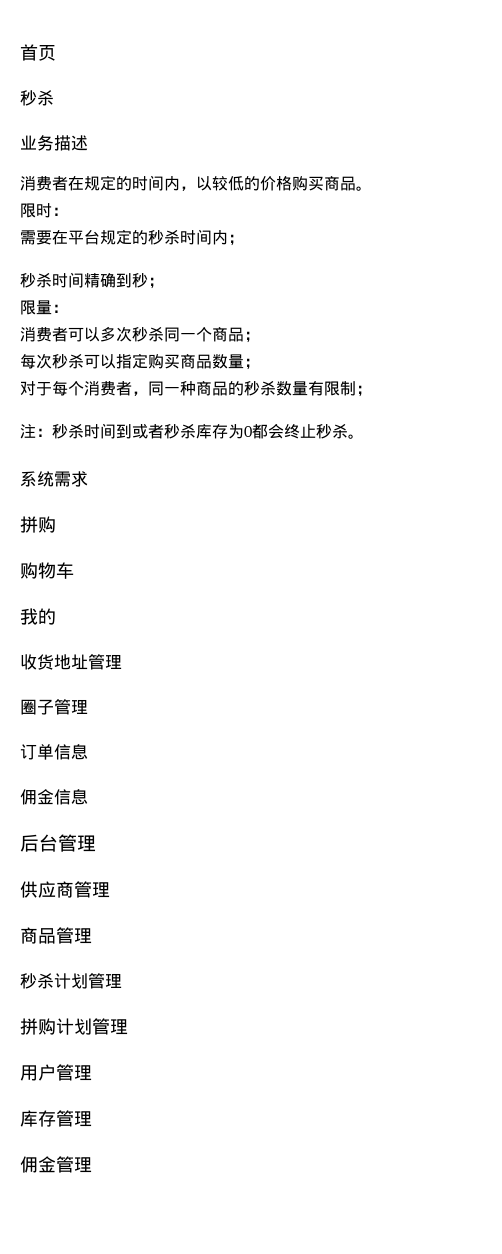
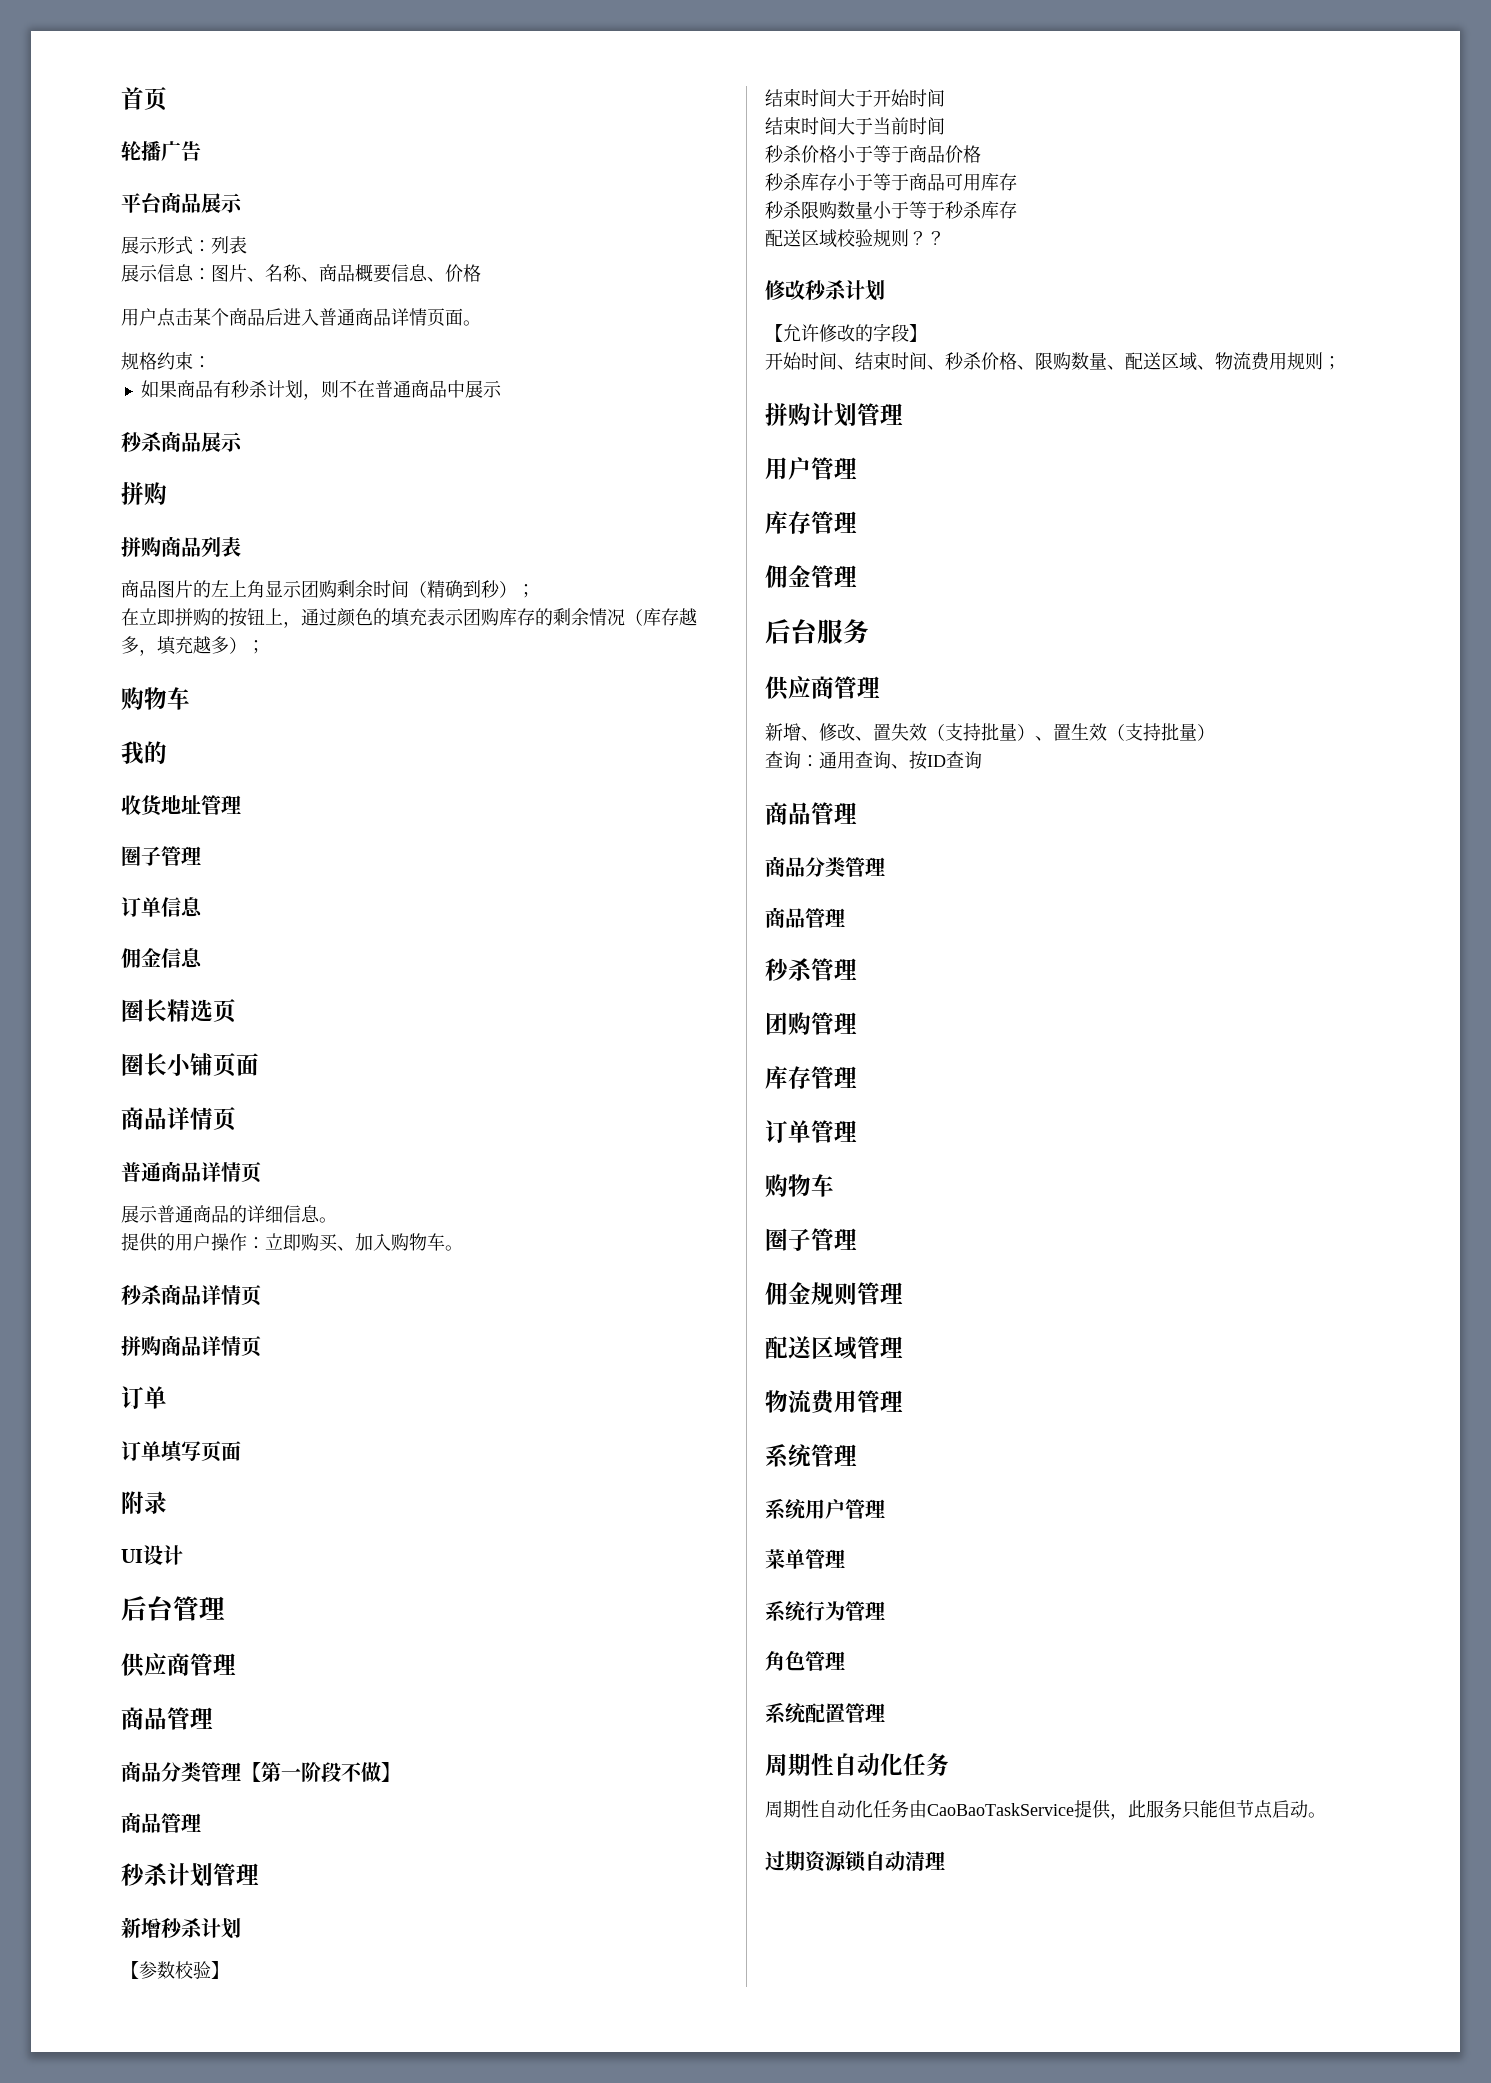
[20,90,54,106] [20,135,88,151] [20,175,372,191] [20,203,68,218] [20,229,244,246] [20,272,84,288] 秒杀 // 业务描述 // 消费者在规定的时间内，以较低的价格购买商品。 // 限时： // 需要在平台规定的秒杀时间内； // 秒杀时间 -> [121,141,201,161] [121,192,243,213] [121,236,247,255] [121,264,481,283] [121,308,481,327] [121,352,211,370] [140,380,502,400] [121,431,243,452] [121,482,167,505] [121,536,241,558] [121,580,427,598] 轮播广告 // 平台商品展示 // 展示形式：列表 // 展示信息：图片、名称、商品概要信息、价格 // 用户点击某个商品后进入普通商品详情页面。 // 规格约束： // 如果商品有秒杀计划，则不在普通商品中展示 // 秒杀商品展示 // 拼购 // 拼购商品列表 // 商品图片的左上角显示团购剩余时间（
[148,277,164,289] [20,300,68,315] [20,326,260,343] [20,353,260,370] [20,380,372,397] [20,423,364,439] [20,471,88,487] [20,516,56,533] ； // 限量： // 消费者可以多次秒杀同一个商品； // 每次秒杀可以指定购买商品数量； // 对于每个消费者，同一种商品的秒杀数量有限制； // 注：秒杀时间到或者秒杀库存为0都会终止秒杀。 // 系统需求 // 拼购 -> [499,581,535,598] [121,608,697,628] [121,636,265,656] ）； // 在立即拼购的按钮上，通过颜色的填充表示团购库存的剩余情况（库存越多，填充越多）；
(88, 797) none -> [121,999,236,1023] [121,1053,259,1077] [121,1107,236,1131] [121,1161,261,1183] [121,1205,337,1223] [121,1233,463,1252] [121,1284,261,1306] [121,1335,261,1357] [121,1386,167,1409] [121,1440,241,1463] [121,1491,167,1515] [121,1545,183,1565] // 圈长精选页 // 圈长小铺页面 // 商品详情页 // 普通商品详情页 // 展示普通商品的详细信息。 // 提供的用户操作：立即购买、加入购物车。 // 秒杀商品详情页 // 拼购商品详情页 // 订单 // 订单填写页面 // 附录 // UI设计
[20,973,122,989] 秒杀计划管理 -> [121,1761,401,1782] [121,1812,201,1833] [121,1863,259,1887] [121,1917,241,1939] [121,1961,229,1979] [765,89,945,107] [765,117,945,135] [765,145,981,163] [765,173,1017,191] [765,201,1017,219] [765,229,945,248] [765,280,885,301] [765,323,927,342] [765,352,1341,371] 商品分类管理【第一阶段不做】 // 商品管理 // 秒杀计划管理 // 新增秒杀计划 // 【参数校验】 // 结束时间大于开始时间 // 结束时间大于当前时间 // 秒杀价格小于等于商品价格 // 秒杀库存小于等于商品可用库存 // 秒杀限购数量小于等于秒杀库存 // 配送区域校验规则？？ // 修改秒杀计划 // 【允许修改的字段】 // 开始时间、结束时间、秒杀价格、限购数量、配送区域、物流费用规则；
(92, 1165) none -> [765,619,869,644] [765,676,880,701] [765,723,1215,741] [765,751,982,770] [765,802,857,825] [765,856,885,877] [765,907,845,928] [765,958,857,981] [765,1012,857,1035] [765,1066,857,1089] [765,1120,857,1143] [765,1174,834,1197] [765,1228,857,1251] [765,1282,903,1306] [765,1336,903,1360] [765,1390,903,1414] [765,1444,857,1468] [765,1498,885,1520] [765,1549,845,1569] [765,1600,885,1622] [765,1651,845,1671] [765,1702,885,1724] [765,1753,949,1776] [765,1800,1326,1820] [765,1851,945,1873] // 后台服务 // 供应商管理 // 新增、修改、置失效（支持批量）、置生效（支持批量） // 查询：通用查询、按ID查询 // 商品管理 // 商品分类管理 // 商品管理 // 秒杀管理 // 团购管理 // 库存管理 // 订单管理 // 购物车 // 圈子管理 // 佣金规则管理 // 配送区域管理 // 物流费用管理 // 系统管理 // 系统用户管理 // 菜单管理 // 系统行为管理 // 角色管理 // 系统配置管理 // 周期性自动化任务 // 周期性自动化任务由CaoBaoTaskService提供，此服务只能但节点启动。 // 过期资源锁自动清理

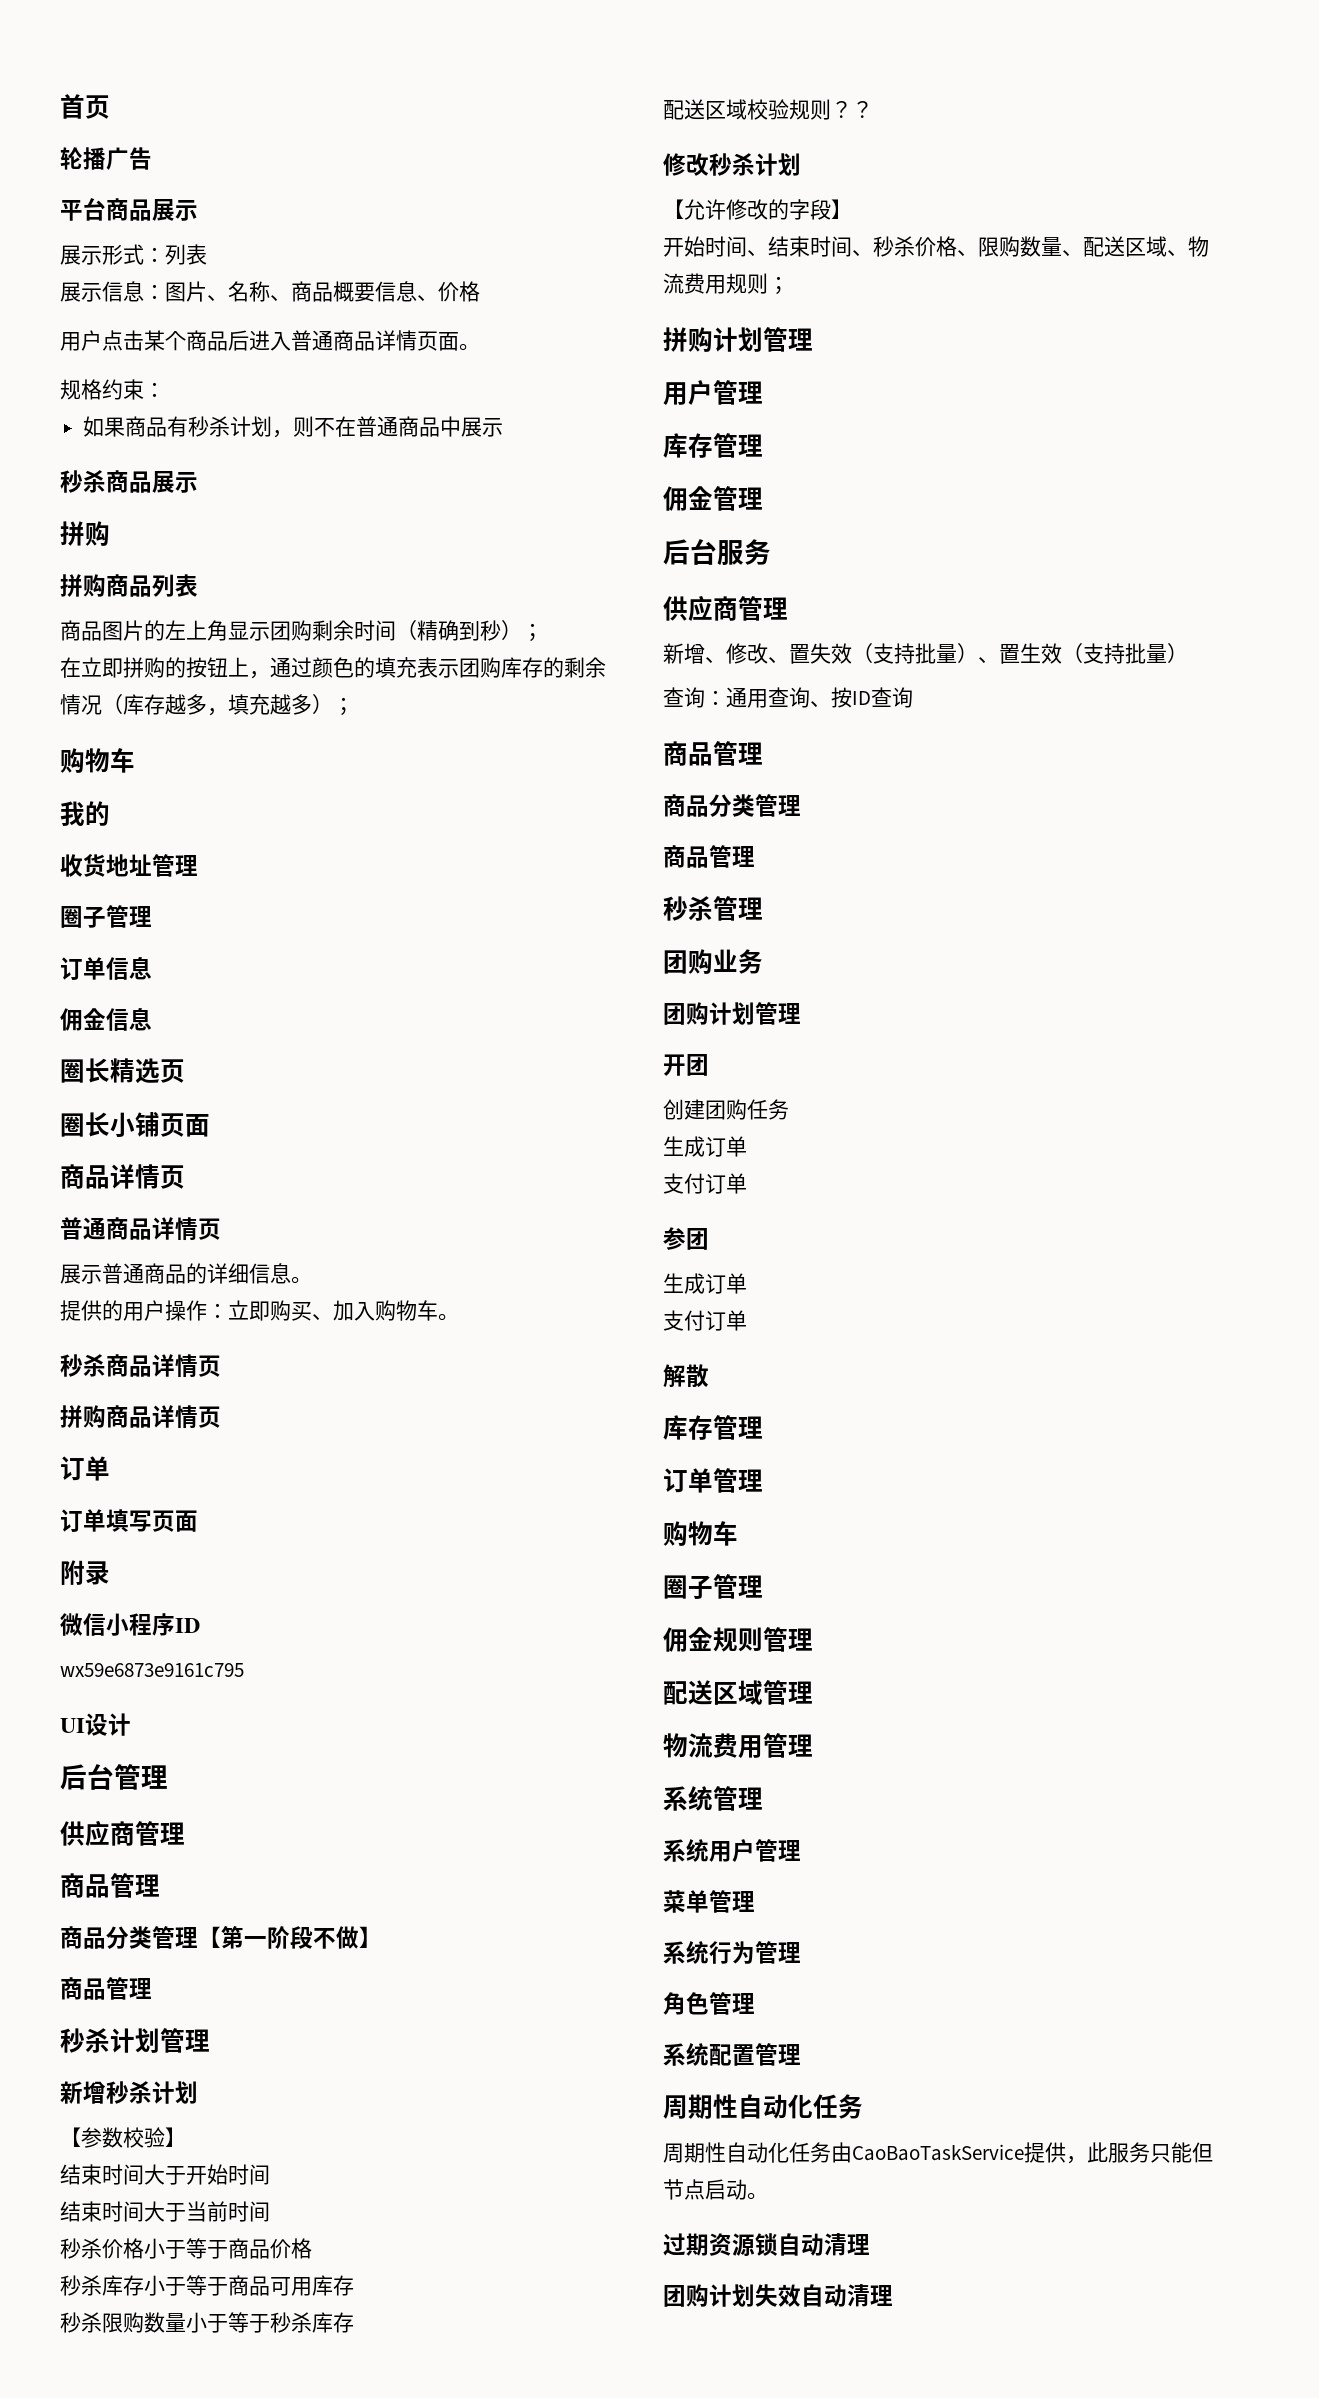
(167, 1502) none -> [60,1613,200,1636] [60,1663,244,1677] // 微信小程序ID // wx59e6873e9161c795
[811,1012,857,1035] 管理 -> [713,949,763,974] [663,1002,801,1025] [663,1054,709,1076] [663,1099,789,1120] [663,1136,747,1157] [663,1173,747,1194] [663,1227,709,1250] [663,1273,747,1294] [663,1310,747,1331] [663,1364,709,1388] 业务 // 团购计划管理 // 开团 // 创建团购任务 // 生成订单 // 支付订单 // 参团 // 生成订单 // 支付订单 // 解散
(945, 1860) none -> [663,2284,893,2307] // 团购计划失效自动清理

